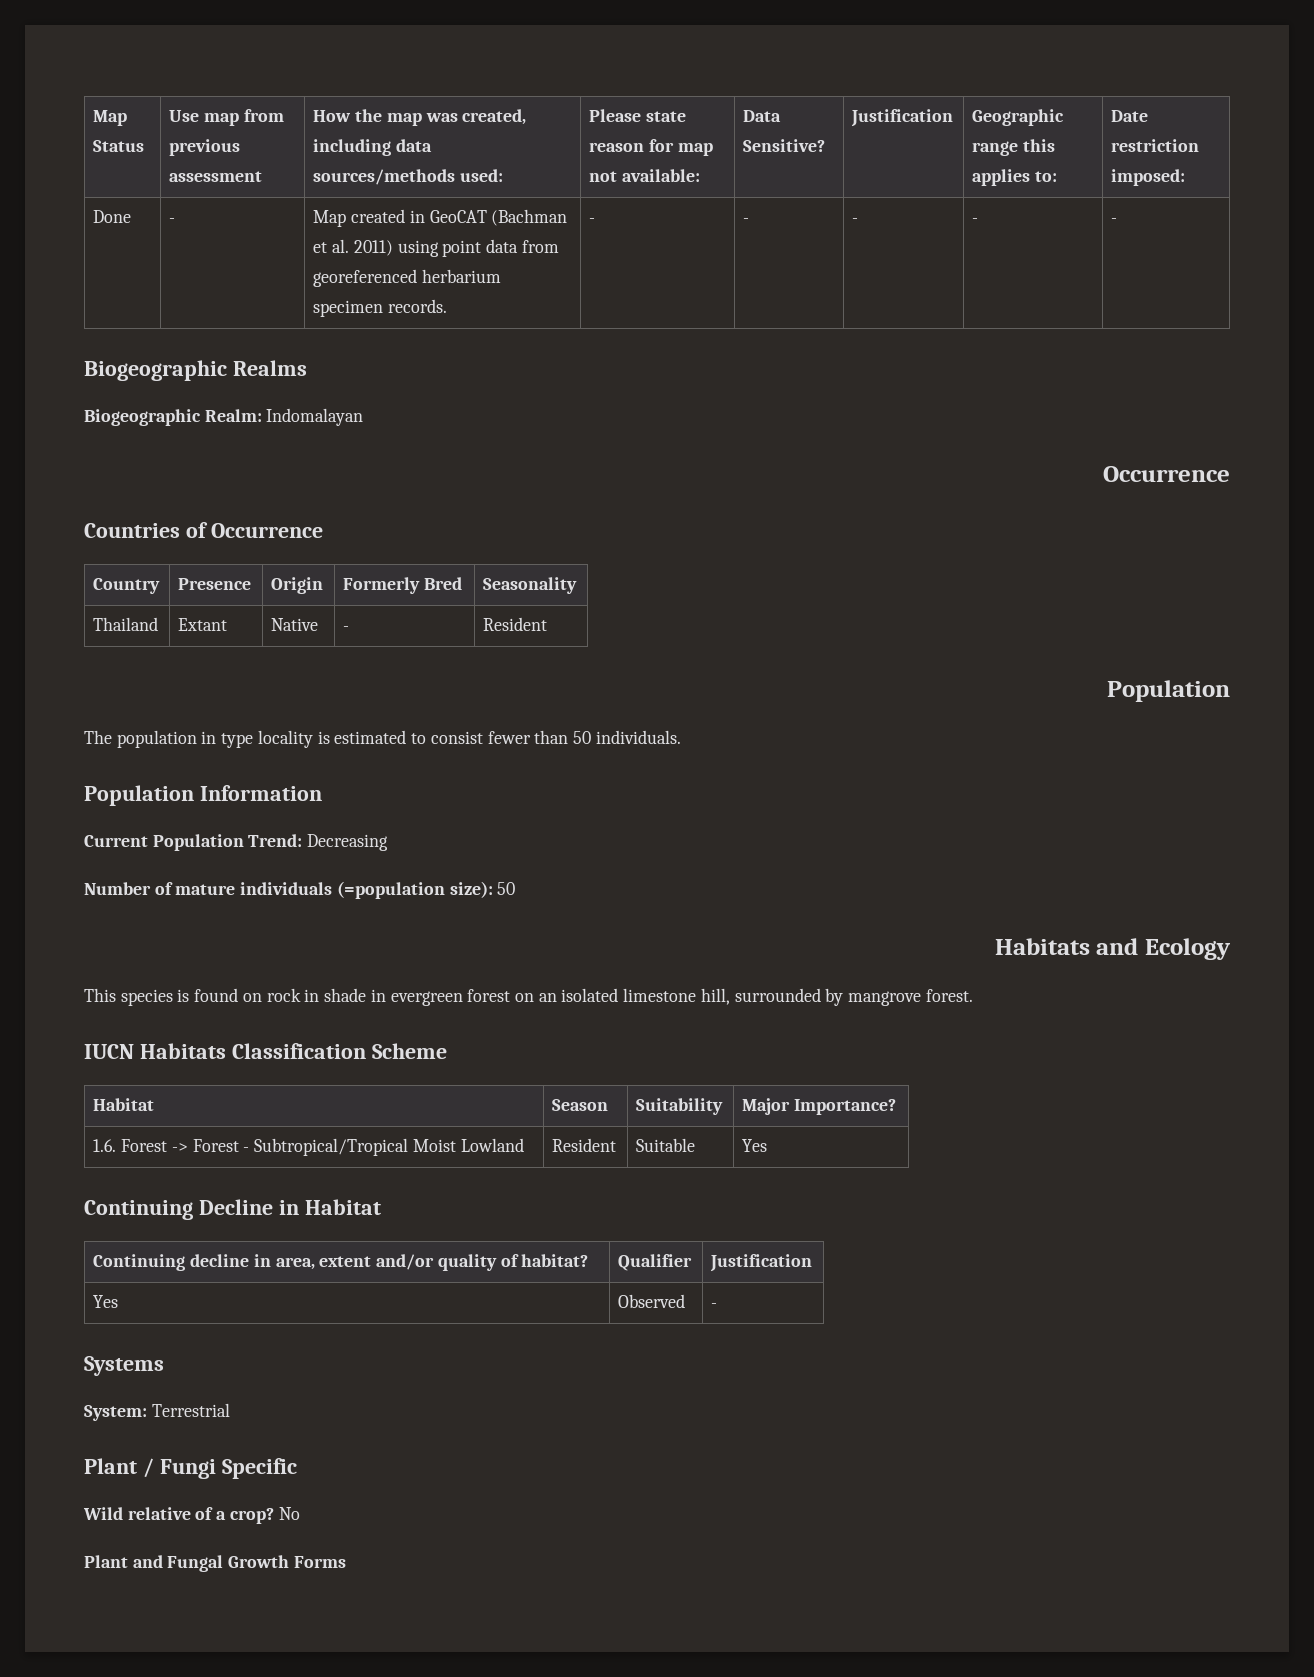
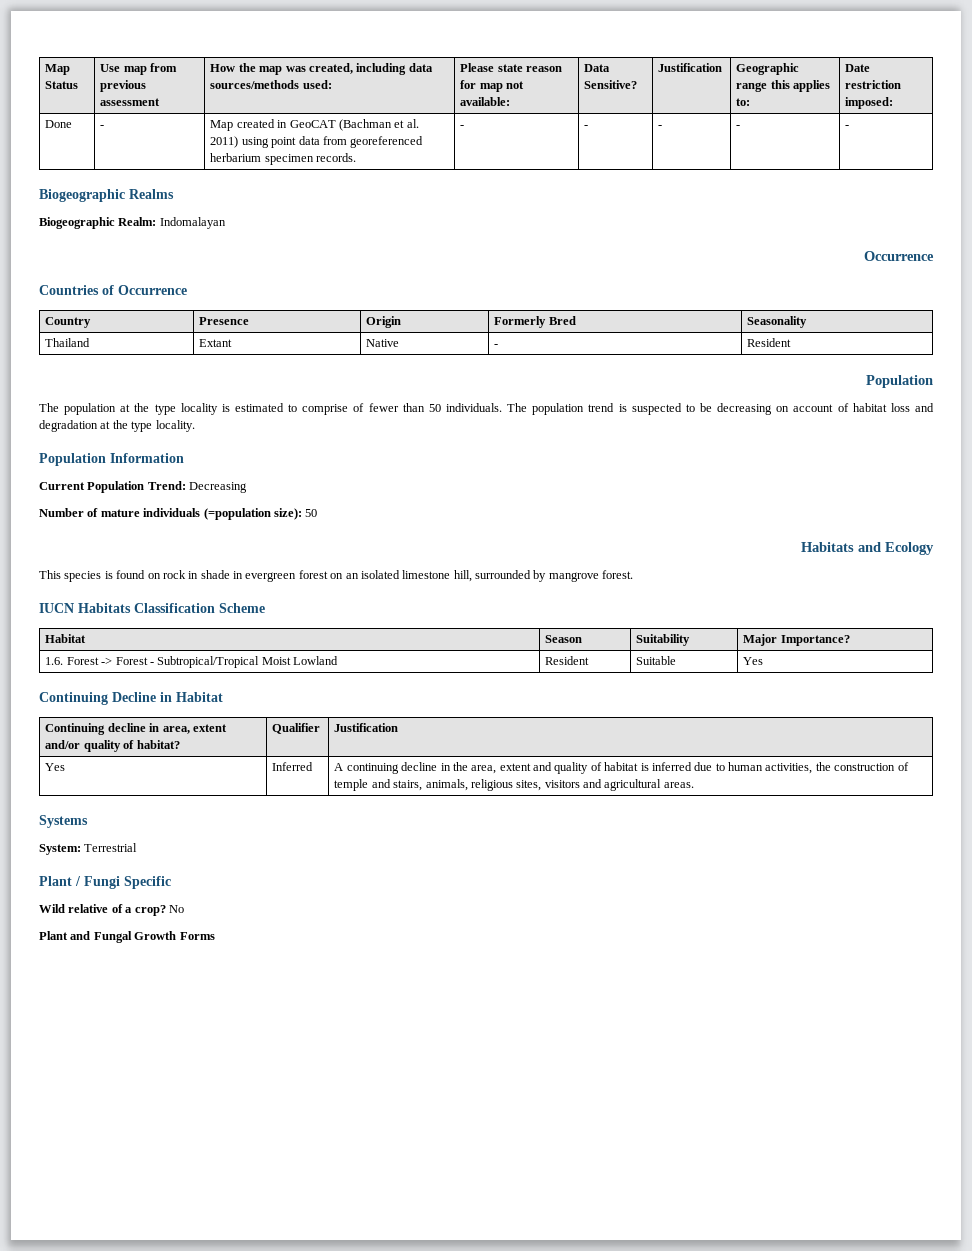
[201,731,217,744] in -> [120,403,150,412] at the
[430,731,483,744] consist -> [302,403,365,415] comprise of
(681, 737) none -> [507,403,934,415] [39,420,195,432] The population trend is suspected to be decreasing on account of habitat loss and degradation at the type locality.
[618,1294,686,1308] [711,1303,718,1308] Observed | - -> [272,762,314,771] [334,762,909,774] [334,779,694,791] Inferred | A continuing decline in the area, extent and quality of habitat is inferred due to human activities, the construction of temple and stairs, animals, religious sites, visitors and agricultural areas.

